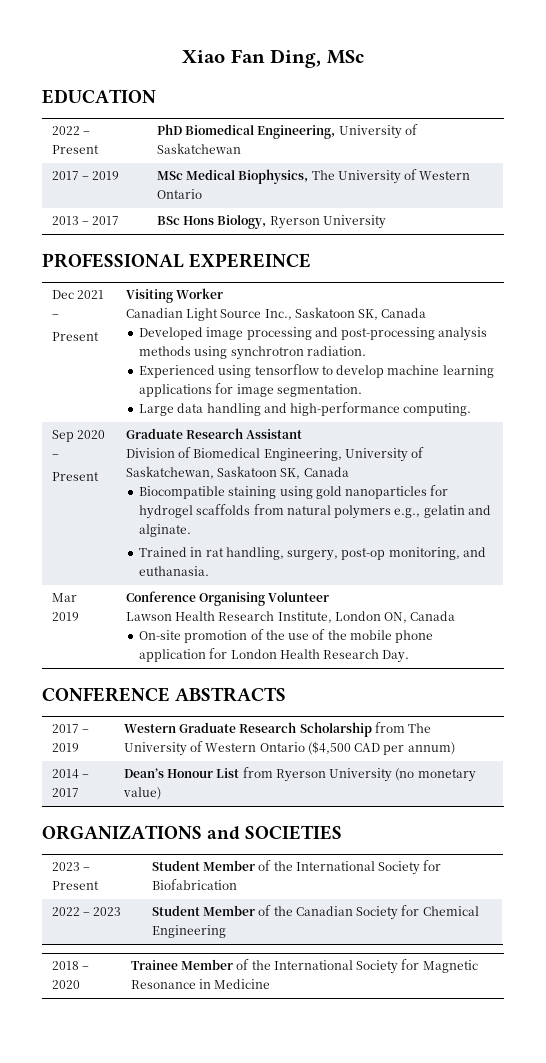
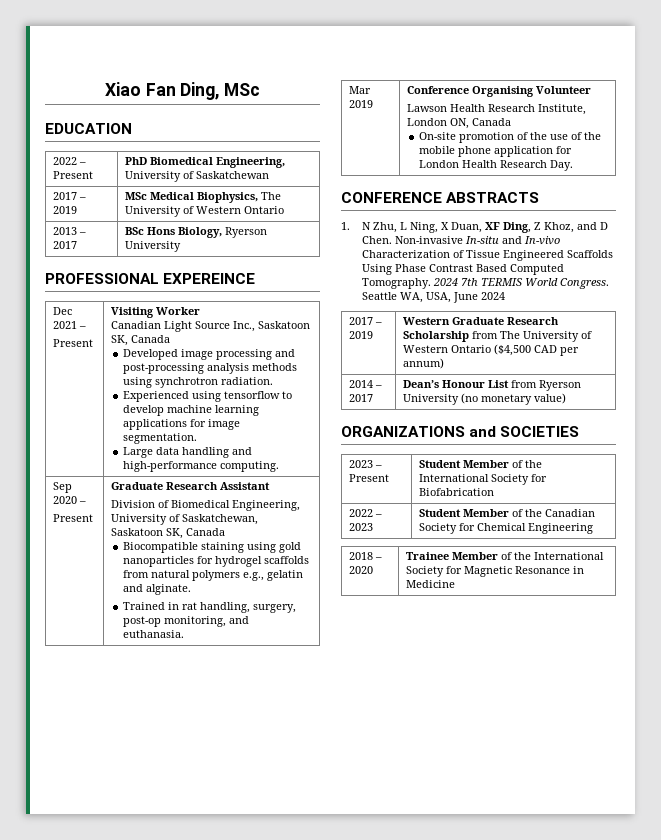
(287, 694) none -> [341,222,608,233] [361,236,560,245] [361,250,613,261] [361,264,564,275] [361,278,609,289] [361,292,505,303] // 1. N Zhu, L Ning, X Duan, XF Ding, Z Khoz, and D Chen. Non-invasive In-situ and In-vivo Characterization of Tissue Engineered Scaffolds Using Phase Contrast Based Computed Tomography. 2024 7th TERMIS World Congress. Seattle WA, USA, June 2024

